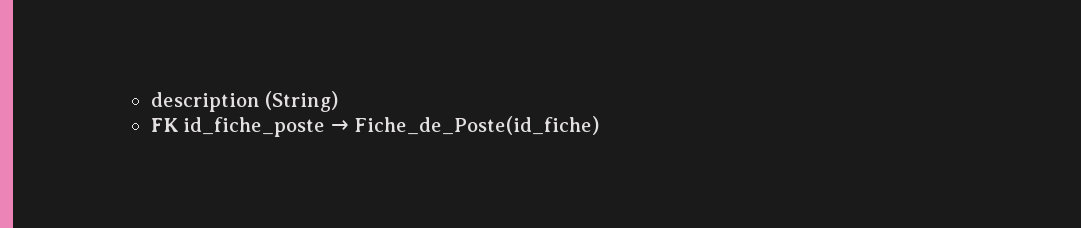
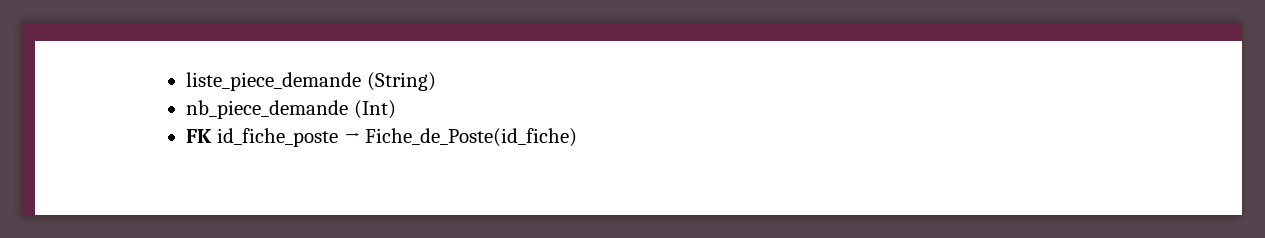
[150,92,260,112] description -> [186,72,362,91] liste_piece_demande
(339, 101) none -> [186,100,397,119] // nb_piece_demande (Int)

